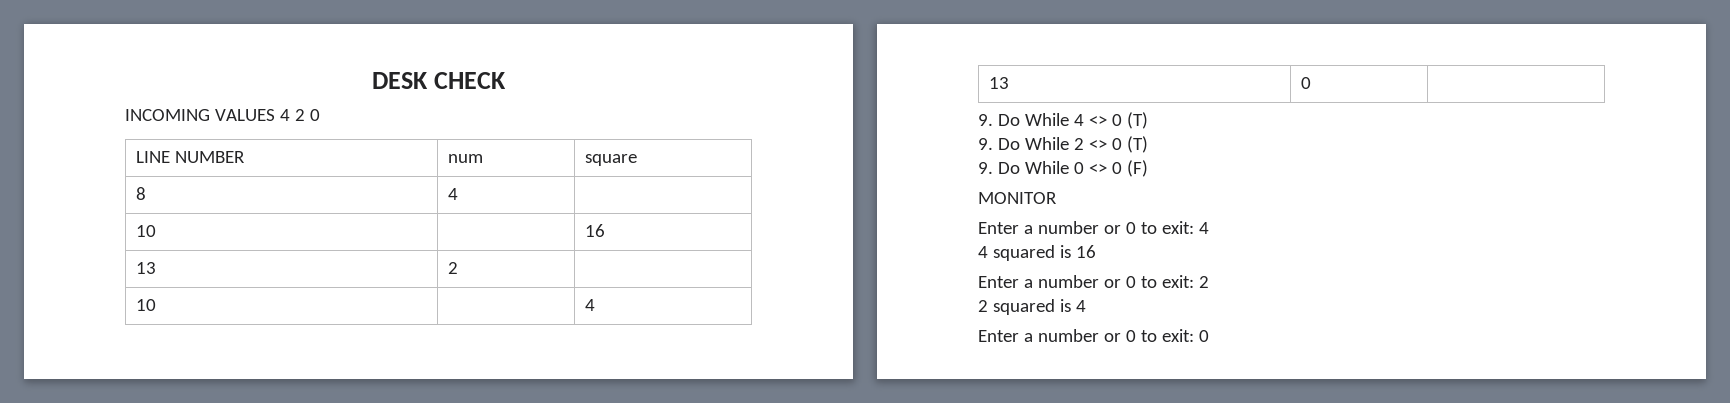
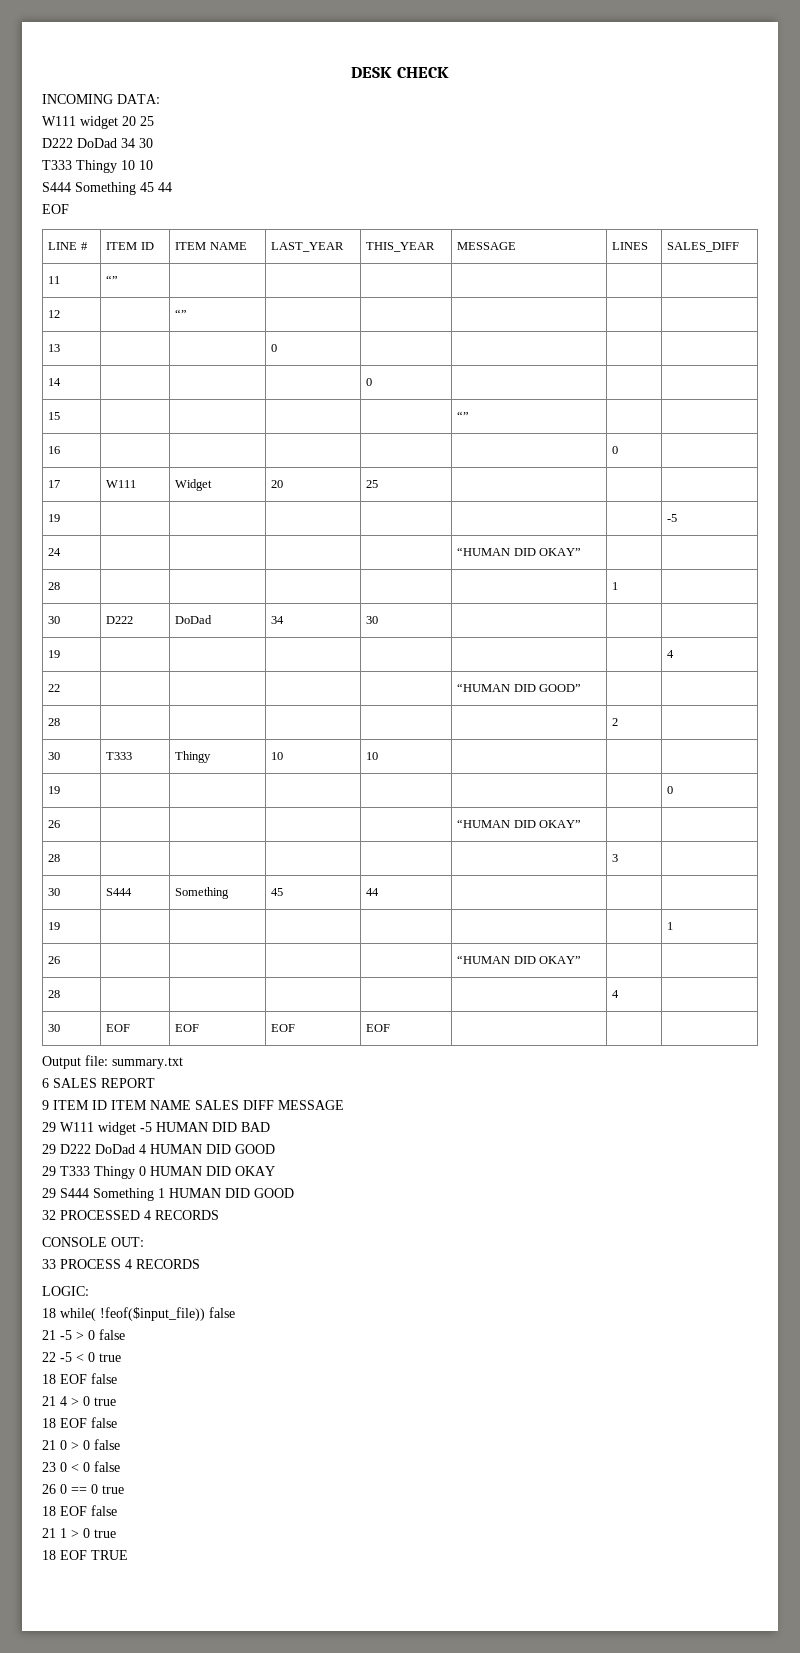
[214,109,320,121] [135,151,245,163] [447,154,483,163] [584,154,637,166] [135,187,146,200] [447,188,458,200] [135,225,156,237] [584,224,605,237] [135,262,156,274] [447,262,458,274] [135,299,156,311] [584,299,595,311] [988,77,1009,89] [1300,77,1311,89] [978,112,1148,129] [978,136,1148,153] [978,160,1148,177] [978,192,1057,204] [978,221,1209,234] [978,245,1096,261] [978,275,1209,288] [978,299,1086,315] [978,329,1209,342] VALUES 4 2 0 // LINE NUMBER | num | square // 8 | 4 | // 10 | | 16 // 13 | 2 | // 10 | | 4 // 13 | 0 | // 9. Do While 4 <> 0 (T) // 9. Do While 2 <> 0 (T) // 9. Do While 0 <> 0 (F) // MONITOR // Enter a number or 0 to exit: 4 // 4 squared is 16 // Enter a number or 0 to exit: 2 // 2 squared is 4 // Enter a number or 0 to exit: 0 -> [117,94,160,104] [42,116,154,129] [42,138,153,148] [42,160,153,173] [42,182,172,195] [42,204,69,214] [48,242,88,250] [106,242,154,250] [175,242,247,250] [271,242,345,252] [366,242,436,252] [457,242,517,250] [612,242,649,250] [667,242,740,252] [48,276,61,284] [106,275,119,284] [48,310,61,318] [175,309,188,318] [48,344,61,352] [271,344,278,352] [48,378,62,386] [366,378,373,386] [48,412,61,420] [457,411,470,420] [48,446,61,454] [612,446,619,454] [48,480,61,488] [106,480,137,488] [175,479,213,491] [271,480,284,488] [366,480,379,488] [48,514,61,522] [667,514,678,522] [48,548,62,556] [457,547,581,556] [48,582,61,590] [612,582,619,590] [48,616,61,624] [106,616,134,624] [175,615,213,624] [271,616,285,624] [366,616,379,624] [48,650,61,658] [667,650,675,658] [48,684,61,692] [457,683,581,692] [48,718,61,726] [612,718,619,726] [48,752,61,760] [106,752,133,760] [175,751,212,763] [271,752,284,760] [366,752,379,760] [48,786,61,794] [667,786,674,794] [48,820,61,828] [457,819,581,828] [48,854,61,862] [612,854,619,862] [48,888,61,896] [106,888,133,896] [175,887,230,899] [271,888,284,896] [366,888,380,896] [48,922,61,930] [667,922,674,930] [48,956,61,964] [457,955,581,964] [48,990,61,998] [612,990,620,998] [48,1024,61,1032] [106,1024,131,1032] [175,1024,200,1032] [271,1024,296,1032] [366,1024,391,1032] [42,1055,183,1069] [42,1078,155,1088] [42,1100,344,1110] [42,1122,270,1135] [42,1144,275,1154] [42,1166,275,1179] [42,1188,294,1201] [42,1210,219,1220] [42,1237,144,1247] [42,1259,200,1269] [42,1286,89,1296] [42,1307,235,1321] [42,1329,125,1340] [42,1352,121,1362] [42,1373,117,1384] [42,1396,116,1406] [42,1417,117,1428] [42,1439,120,1450] [42,1461,120,1472] [42,1484,124,1494] [42,1505,117,1516] [42,1528,116,1538] [42,1550,128,1560] DATA: // W111 widget 20 25 // D222 DoDad 34 30 // T333 Thingy 10 10 // S444 Something 45 44 // EOF // LINE # | ITEM ID | ITEM NAME | LAST_YEAR | THIS_YEAR | MESSAGE | LINES | SALES_DIFF // 11 | “” | | | | | | // 12 | | “” | | | | | // 13 | | | 0 | | | | // 14 | | | | 0 | | | // 15 | | | | | “” | | // 16 | | | | | | 0 | // 17 | W111 | Widget | 20 | 25 | | | // 19 | | | | | | | -5 // 24 | | | | | “HUMAN DID OKAY” | | // 28 | | | | | | 1 | // 30 | D222 | DoDad | 34 | 30 | | | // 19 | | | | | | | 4 // 22 | | | | | “HUMAN DID GOOD” | | // 28 | | | | | | 2 | // 30 | T333 | Thingy | 10 | 10 | | | // 19 | | | | | | | 0 // 26 | | | | | “HUMAN DID OKAY” | | // 28 | | | | | | 3 | // 30 | S444 | Something | 45 | 44 | | | // 19 | | | | | | | 1 // 26 | | | | | “HUMAN DID OKAY” | | // 28 | | | | | | 4 | // 30 | EOF | EOF | EOF | EOF | | | // Output file: summary.txt // 6 SALES REPORT // 9 ITEM ID ITEM NAME SALES DIFF MESSAGE // 29 W111 widget -5 HUMAN DID BAD // 29 D222 DoDad 4 HUMAN DID GOOD // 29 T333 Thingy 0 HUMAN DID OKAY // 29 S444 Something 1 HUMAN DID GOOD // 32 PROCESSED 4 RECORDS // CONSOLE OUT: // 33 PROCESS 4 RECORDS // LOGIC: // 18 while( !feof($input_file)) false // 21 -5 > 0 false // 22 -5 < 0 true // 18 EOF false // 21 4 > 0 true // 18 EOF false // 21 0 > 0 false // 23 0 < 0 false // 26 0 == 0 true // 18 EOF false // 21 1 > 0 true // 18 EOF TRUE

